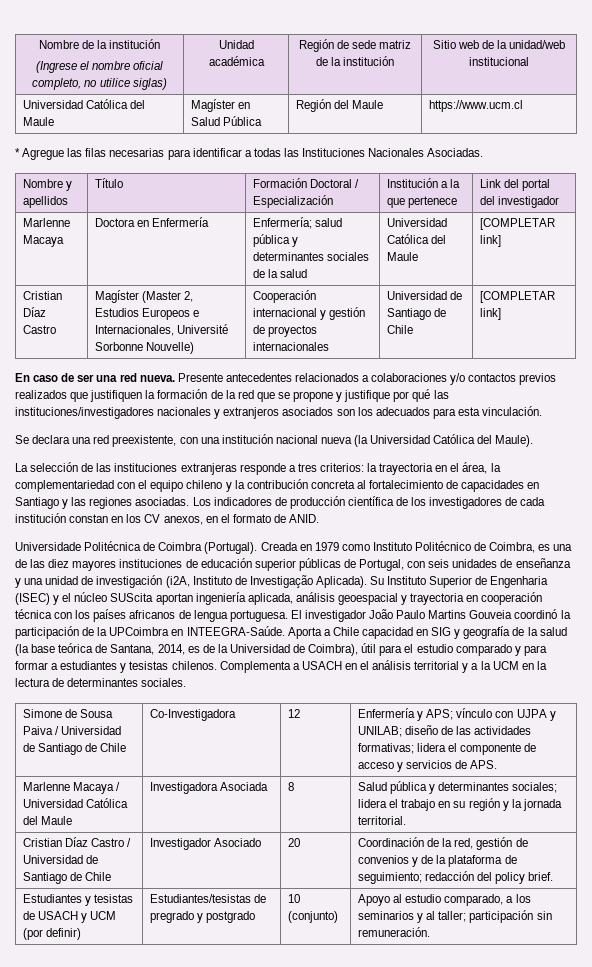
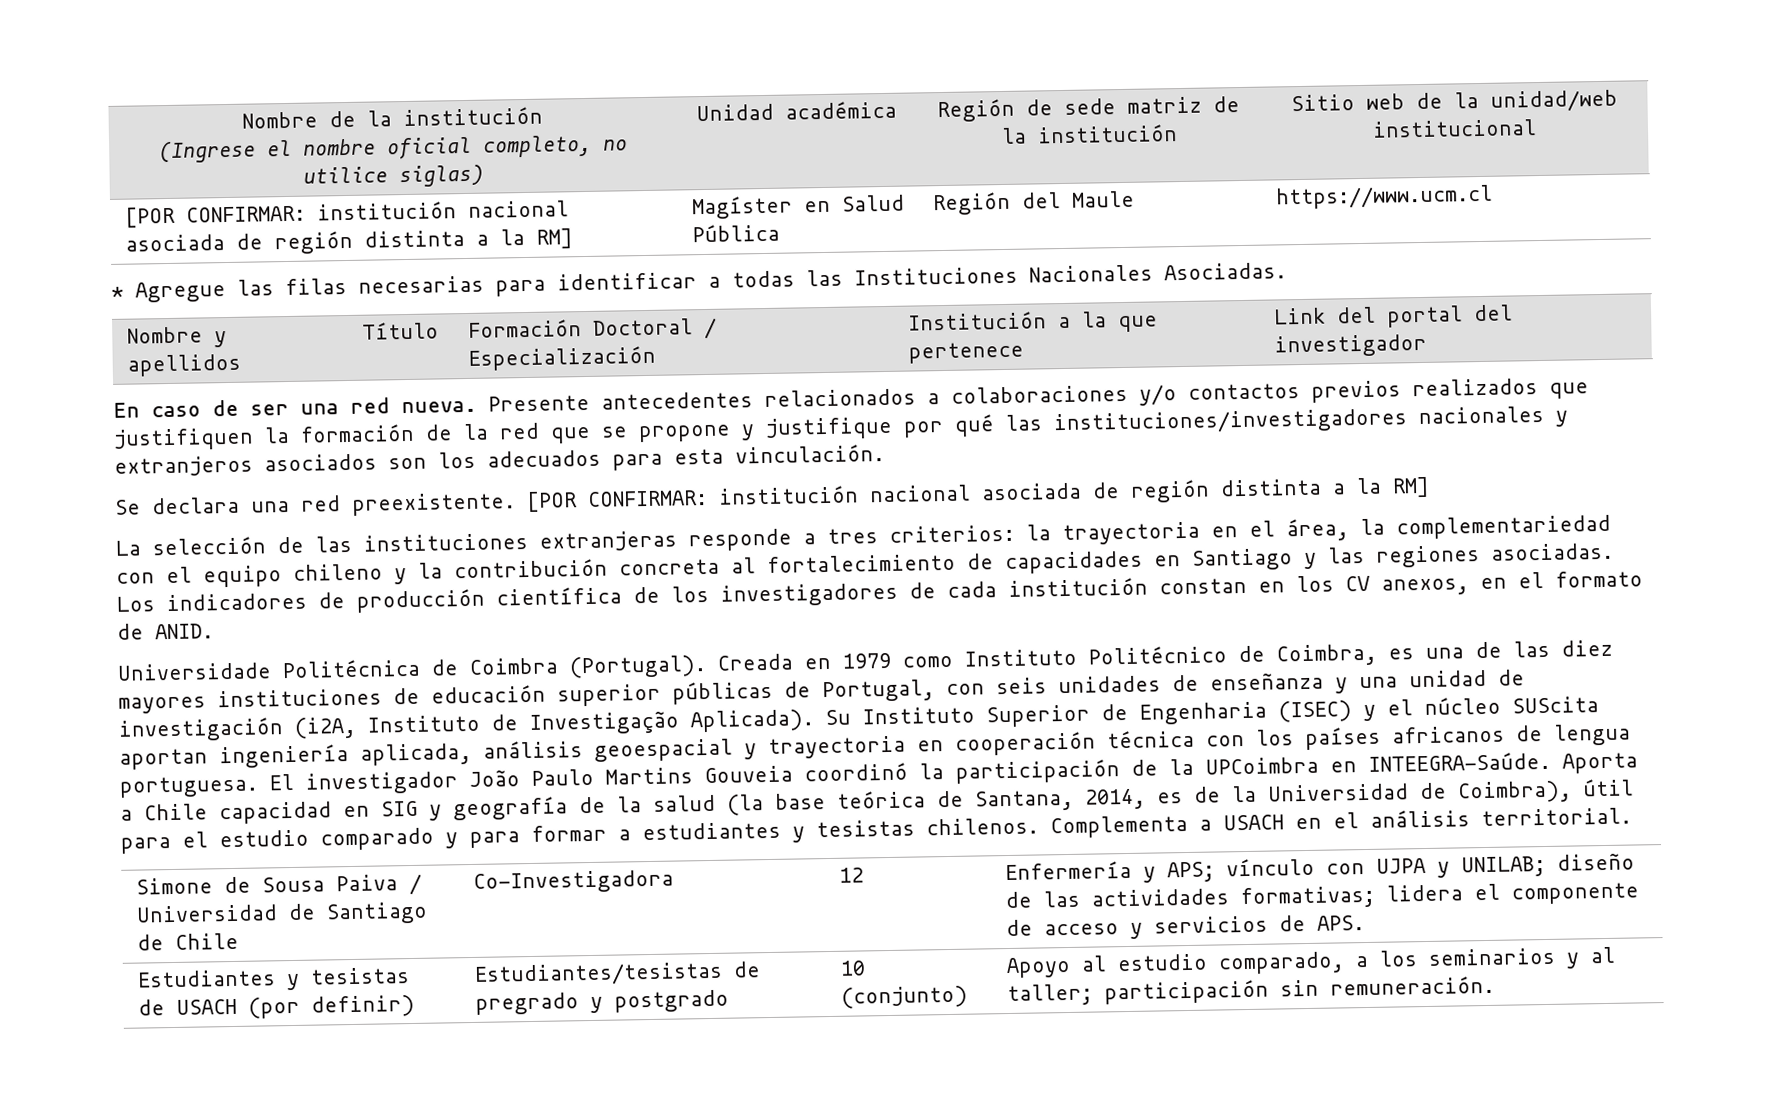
[23,99,146,109] [23,117,55,126] Universidad Católica del Maule -> [124,200,569,228] [124,228,573,255] [POR CONFIRMAR: institución nacional asociada de región distinta a la RM]
[23,218,71,227] [23,235,65,247] [95,217,210,227] [253,217,343,229] [253,234,299,247] [253,252,370,261] [253,269,308,278] [387,218,448,227] [387,234,447,244] [387,252,419,261] [480,218,556,230] [480,235,502,247] [23,291,63,300] [23,307,47,317] [23,325,57,334] [95,290,194,303] [95,308,200,320] [95,324,229,336] [95,342,195,354] [253,290,317,303] [253,307,366,320] [253,325,318,337] [253,342,330,351] [387,291,463,300] [387,308,447,320] [387,325,414,334] [480,291,556,303] [480,308,502,320] // Marlenne Macaya | Doctora en Enfermería | Enfermería; salud pública y determinantes sociales de la salud | Universidad Católica del Maule | [COMPLETAR link] // Cristian Díaz Castro | Magíster (Master 2, Estudios Europeos e Internacionales, Université Sorbonne Nouvelle) | Cooperación internacional y gestión de proyectos internacionales | Universidad de Santiago de Chile | [COMPLETAR link] -> (1427, 345) none
[112,434,534,447] preexistente, con una institución nacional nueva (la Universidad Católica del Maule). -> [351,476,1430,516] preexistente. [POR CONFIRMAR: institución nacional asociada de región distinta a la RM]
[414,661,547,673] [15,678,187,687] territorial y a la UCM en la lectura de determinantes sociales. -> [1481,807,1632,827] territorial.
[23,782,121,794] [23,798,129,808] [23,816,73,825] [150,782,269,794] [288,782,295,791] [358,781,558,794] [358,798,562,811] [358,816,407,825] [23,837,132,847] [23,855,99,864] [23,872,112,884] [150,838,262,850] [288,838,301,847] [358,837,528,850] [358,855,517,867] [358,871,554,884] // Marlenne Macaya / Universidad Católica del Maule | Investigadora Asociada | 8 | Salud pública y determinantes sociales; lidera el trabajo en su región y la jornada territorial. // Cristian Díaz Castro / Universidad de Santiago de Chile | Investigador Asociado | 20 | Coordinación de la red, gestión de convenios y de la plataforma de seguimiento; redacción del policy brief. -> (1365, 923) none
[81,911,117,923] y UCM -> (237, 1006) none

